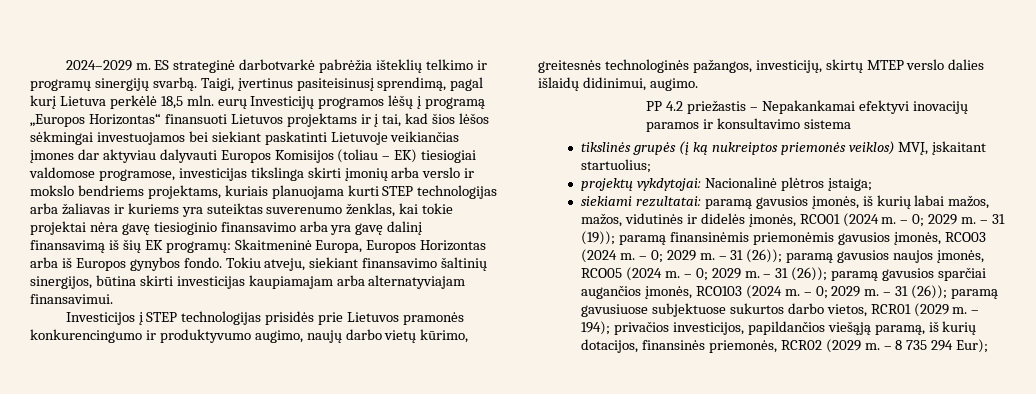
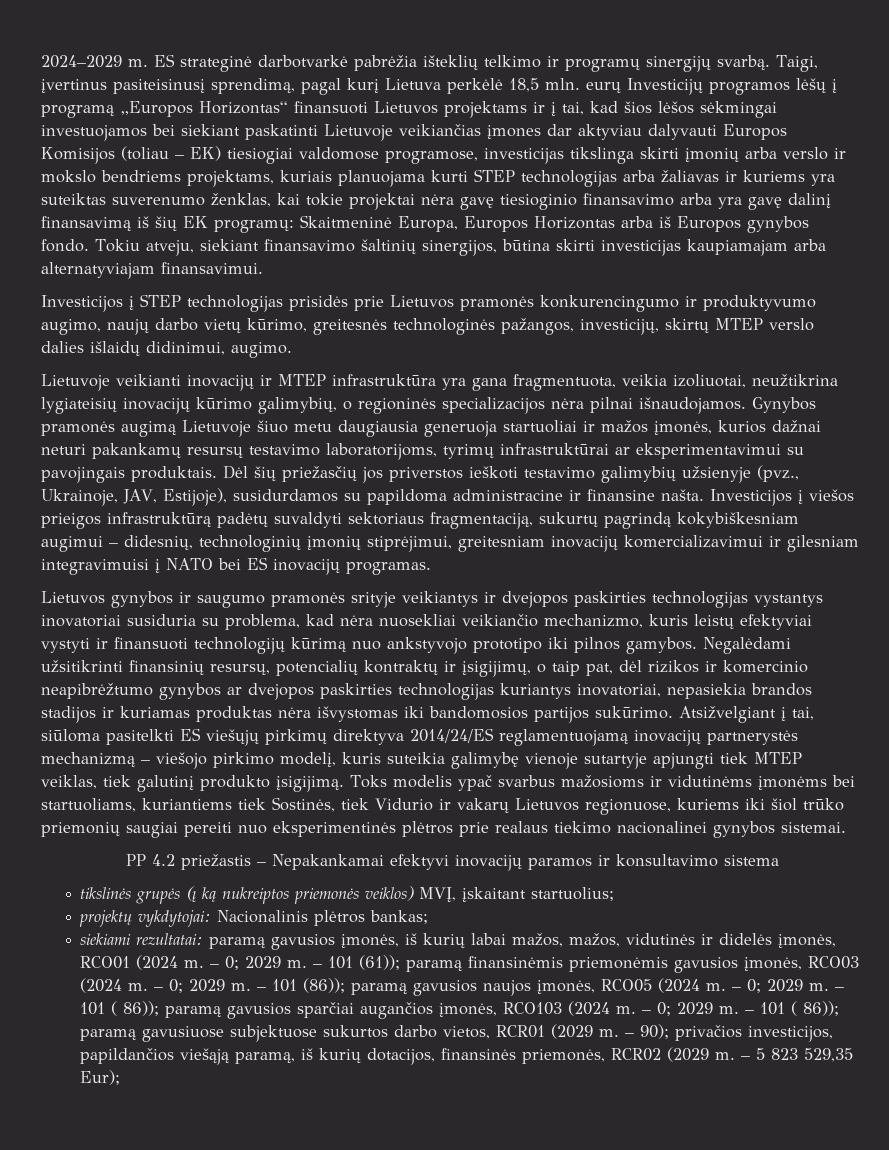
(698, 84) none -> [41,374,838,391] [41,397,816,414] [41,420,821,437] [41,443,804,460] [41,465,799,483] [41,488,854,506] [41,512,799,529] [41,535,859,552] [41,557,431,575] [41,591,823,608] [41,614,812,630] [41,637,791,654] [41,660,808,677] [41,683,812,700] [41,706,814,723] [41,728,798,746] [41,752,802,769] [41,775,855,792] [41,797,844,815] [41,821,846,838] // Lietuvoje veikianti inovacijų ir MTEP infrastruktūra yra gana fragmentuota, veikia izoliuotai, neužtikrina lygiateisių inovacijų kūrimo galimybių, o regioninės specializacijos nėra pilnai išnaudojamos. Gynybos pramonės augimą Lietuvoje šiuo metu daugiausia generuoja startuoliai ir mažos įmonės, kurios dažnai neturi pakankamų resursų testavimo laboratorijoms, tyrimų infrastruktūrai ar eksperimentavimui su pavojingais produktais. Dėl šių priežasčių jos priverstos ieškoti testavimo galimybių užsienyje (pvz., Ukrainoje, JAV, Estijoje), susidurdamos su papildoma administracine ir finansine našta. Investicijos į viešos prieigos infrastruktūrą padėtų suvaldyti sektoriaus fragmentaciją, sukurtų pagrindą kokybiškesniam augimui – didesnių, technologinių įmonių stiprėjimui, greitesniam inovacijų komercializavimui ir gilesniam integravimuisi į NATO bei ES inovacijų programas. // Lietuvos gynybos ir saugumo pramonės srityje veikiantys ir dvejopos paskirties technologijas vystantys inovatoriai susiduria su problema, kad nėra nuosekliai veikiančio mechanizmo, kuris leistų efektyviai vystyti ir finansuoti technologijų kūrimą nuo ankstyvojo prototipo iki pilnos gamybos. Negalėdami užsitikrinti finansinių resursų, potencialių kontraktų ir įsigijimų, o taip pat, dėl rizikos ir komercinio neapibrėžtumo gynybos ar dvejopos paskirties technologijas kuriantys inovatoriai, nepasiekia brandos stadijos ir kuriamas produktas nėra išvystomas iki bandomosios partijos sukūrimo. Atsižvelgiant į tai, siūloma pasitelkti ES viešųjų pirkimų direktyva 2014/24/ES reglamentuojamą inovacijų partnerystės mechanizmą – viešojo pirkimo modelį, kuris suteikia galimybę vienoje sutartyje apjungti tiek MTEP veiklas, tiek galutinį produkto įsigijimą. Toks modelis ypač svarbus mažosioms ir vidutinėms įmonėms bei startuoliams, kuriantiems tiek Sostinės, tiek Vidurio ir vakarų Lietuvos regionuose, kuriems iki šiol trūko priemonių saugiai pereiti nuo eksperimentinės plėtros prie realaus tiekimo nacionalinei gynybos sistemai.
[704,177,872,191] Nacionalinė plėtros įstaiga; -> [217,910,429,926] Nacionalinis plėtros bankas;
[991,214,1005,224] [581,231,616,245] 31 (19)); -> [328,955,401,970] 101 (61));
[730,249,783,263] 31 (26)); -> [272,978,346,993] 101 (86));
[775,267,828,281] 31 (26)); -> [80,1001,160,1016] 101 ( 86));
[895,285,948,299] 31 (26)); -> [760,1001,840,1016] 101 ( 86));
[581,321,611,335] 194); -> [640,1024,670,1039] 90);
[895,340,954,351] 8 735 294 -> [756,1048,854,1062] 5 823 529,35

